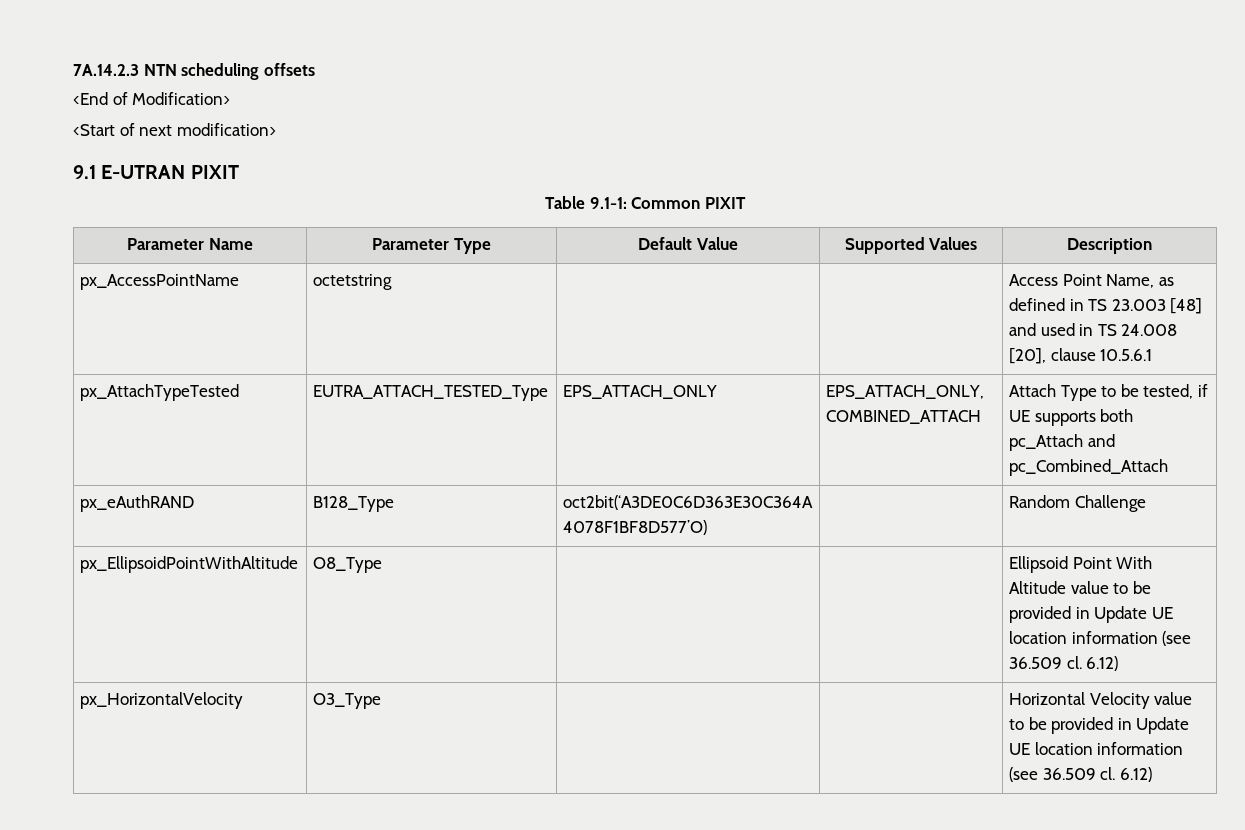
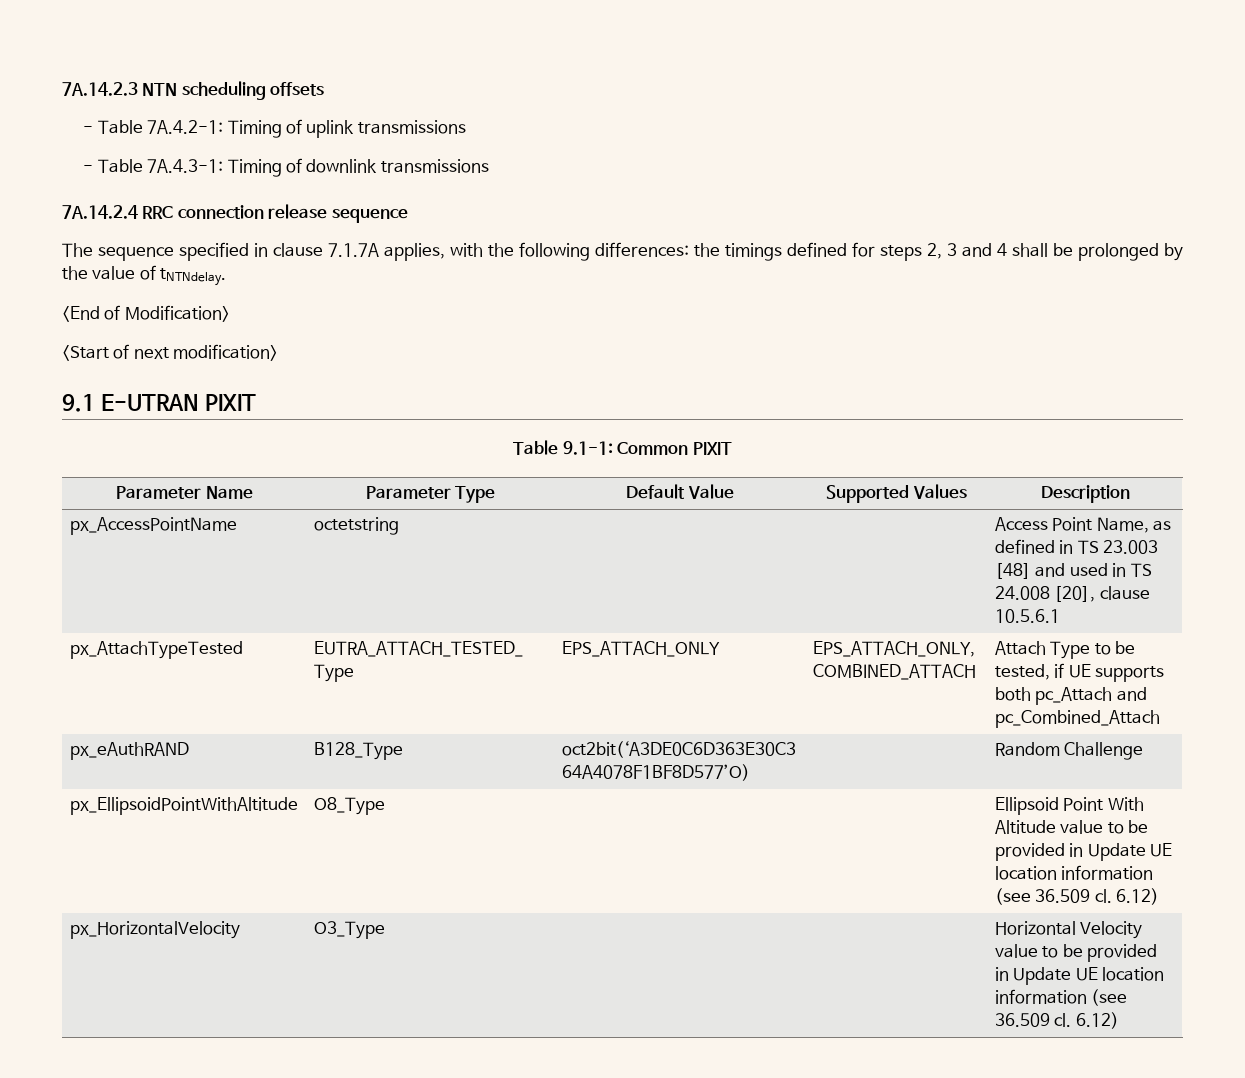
(315, 69) none -> [83,119,466,138] [83,158,489,177] [62,204,408,223] [62,242,1184,261] [62,265,227,286] // - Table 7A.4.2-1: Timing of uplink transmissions // - Table 7A.4.3-1: Timing of downlink transmissions // 7A.14.2.4 RRC connection release sequence // The sequence specified in clause 7.1.7A applies, with the following differences: the timings defined for steps 2, 3 and 4 shall be prolonged by the value of tNTNdelay.

